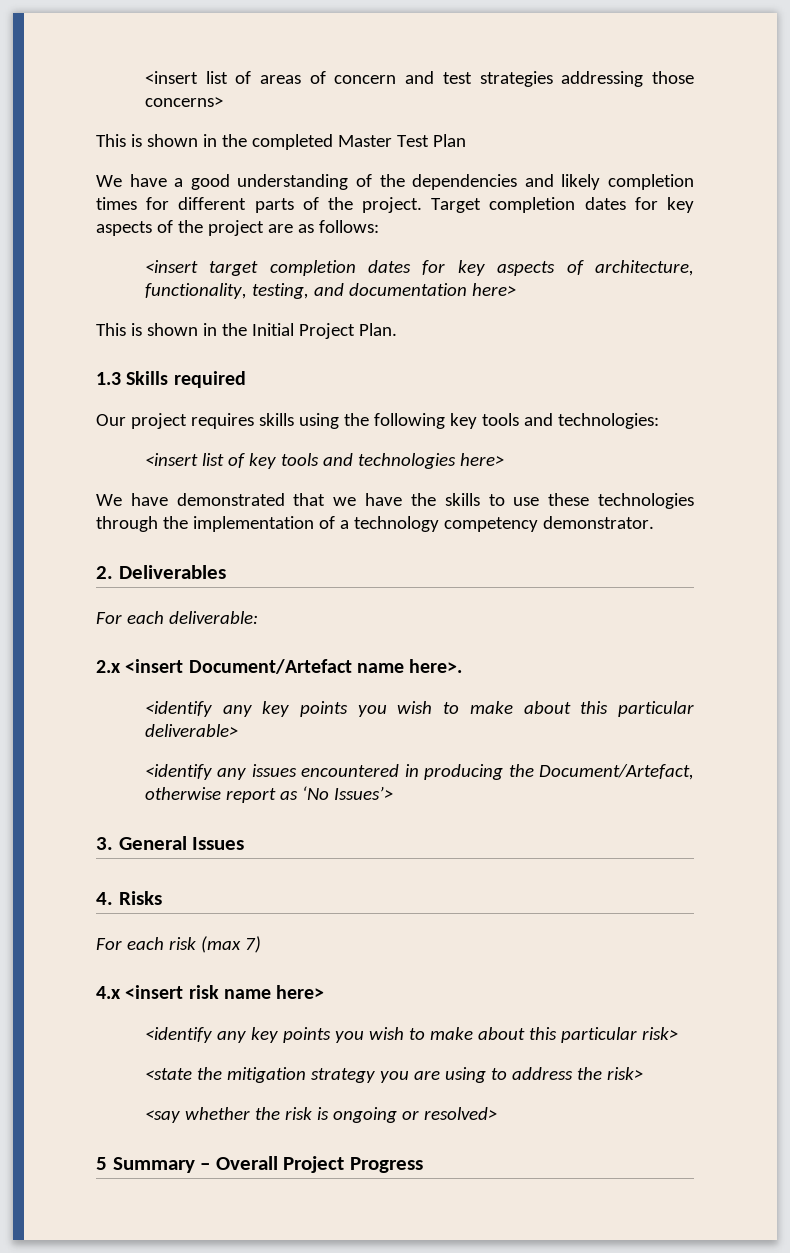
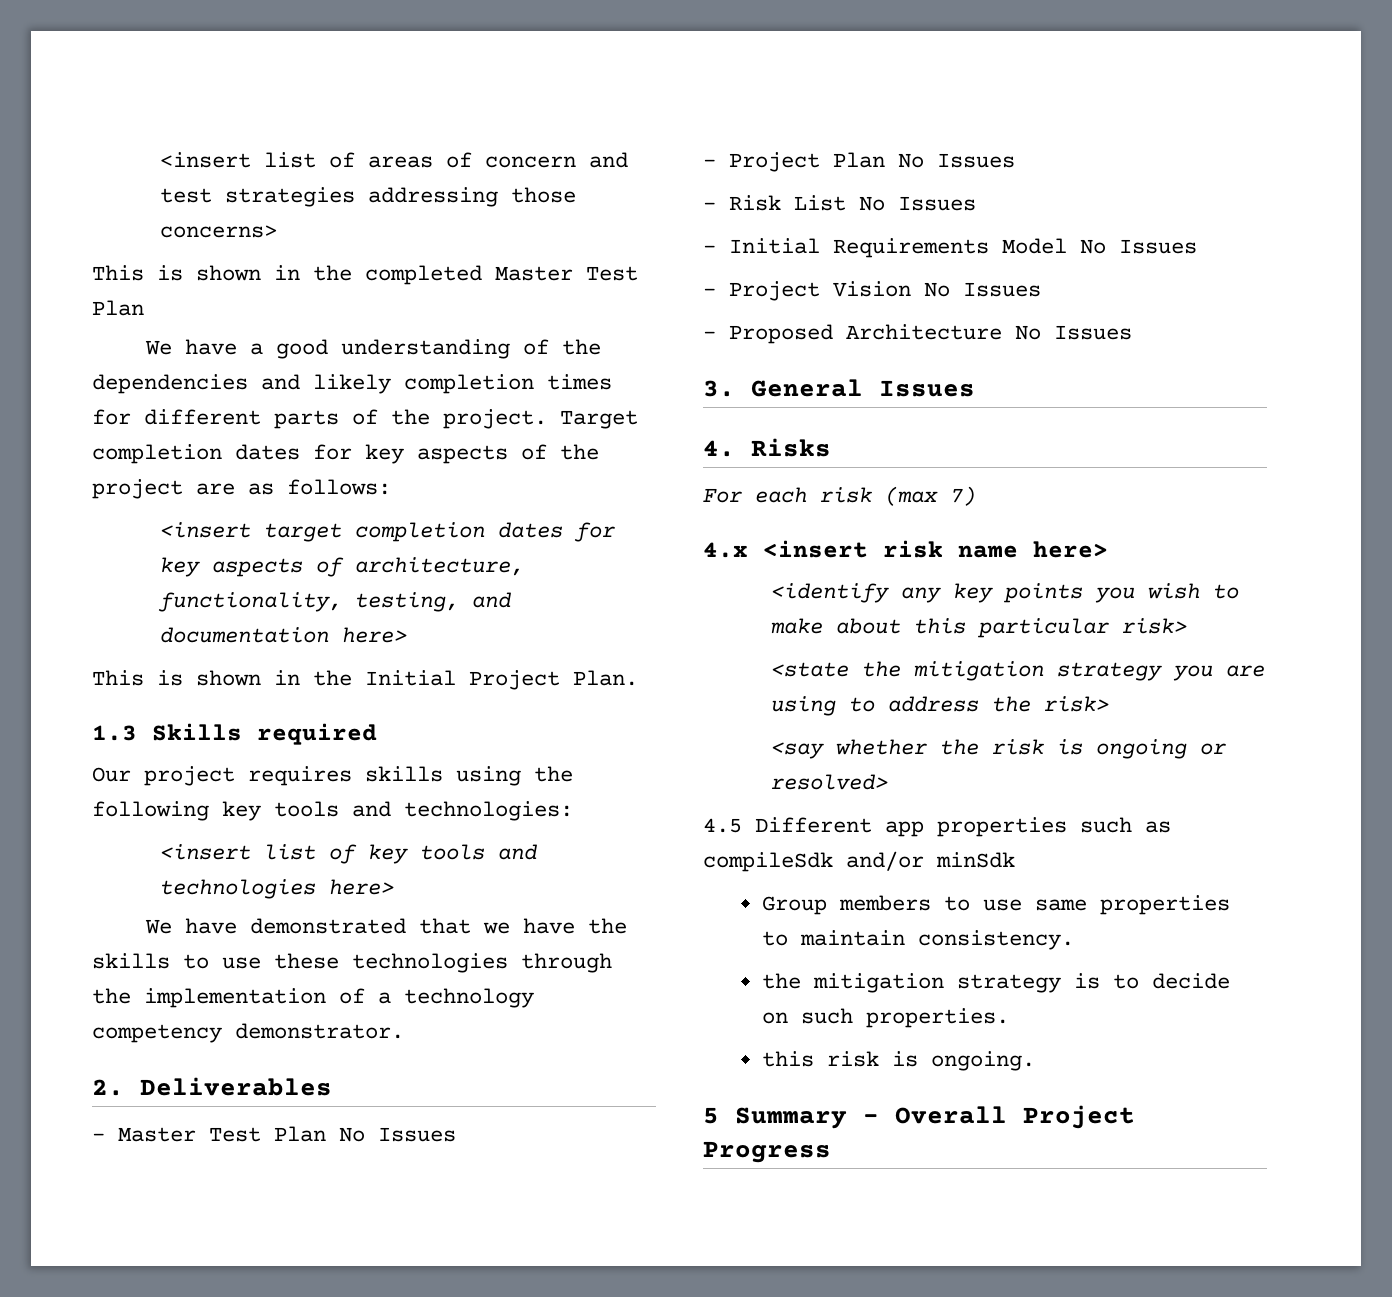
[96,611,258,624] [96,659,463,674] [144,701,694,717] [144,724,238,737] [144,764,694,780] [144,786,393,803] For each deliverable: // 2.x <insert Document/Artefact name here>. // <identify any key points you wish to make about this particular deliverable> // <identify any issues encountered in producing the Document/Artefact, otherwise report as ‘No Issues’> -> [92,1126,456,1142] [703,152,1015,172] [703,195,976,211] [703,238,1197,258] [703,281,1041,301] [703,324,1132,344] - Master Test Plan No Issues // - Project Plan No Issues // - Risk List No Issues // - Initial Requirements Model No Issues // - Project Vision No Issues // - Proposed Architecture No Issues
(497, 1113) none -> [703,817,1171,837] [703,851,1015,872] [761,895,1230,915] [761,930,1074,950] [761,973,1230,993] [761,1008,1009,1028] [761,1051,1035,1071] // 4.5 Different app properties such as compileSdk and/or minSdk // Group members to use same properties to maintain consistency. // the mitigation strategy is to decide on such properties. // this risk is ongoing.

